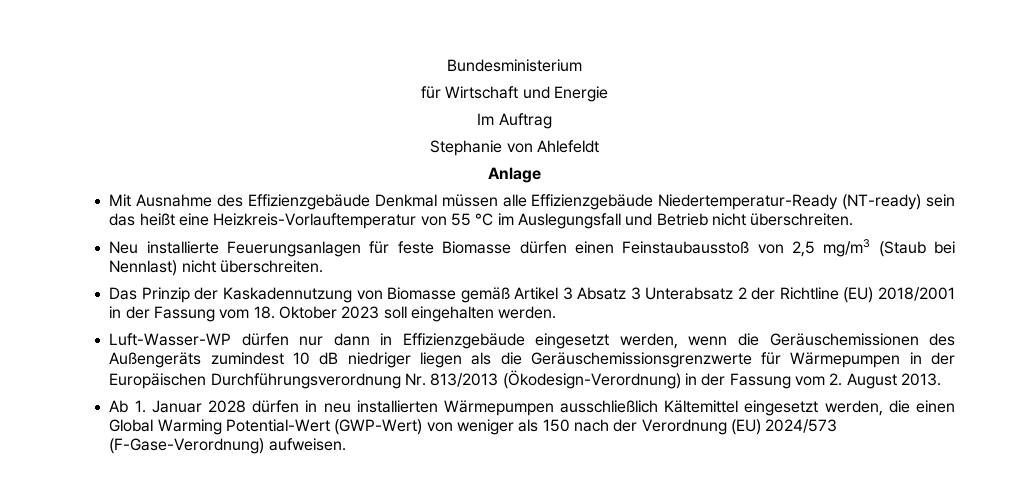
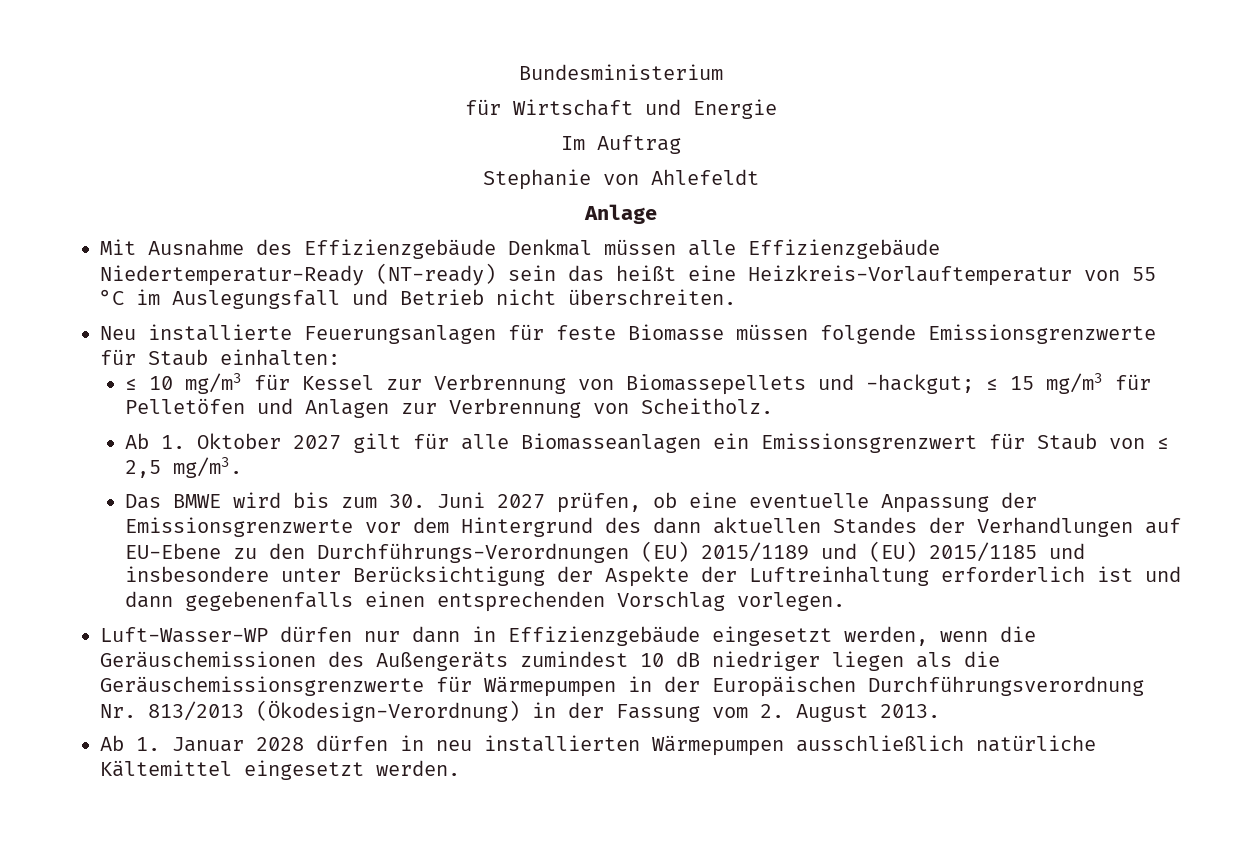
[519,239,956,257] [109,260,324,276] [109,287,956,303] [109,306,557,322] dürfen einen Feinstaubausstoß von 2,5 mg/m3 (Staub bei Nennlast) nicht überschreiten. // Das Prinzip der Kaskadennutzung von Biomasse gemäß Artikel 3 Absatz 3 Unterabsatz 2 der Richtline (EU) 2018/2001 in der Fassung vom 18. Oktober 2023 soll eingehalten werden. -> [735,324,1156,344] [99,349,340,366] [125,373,1152,395] [125,398,774,418] [125,433,1170,453] [125,457,243,478] [125,492,1038,513] [125,517,1182,537] [125,541,1086,563] [125,566,1182,587] [125,591,846,612] müssen folgende Emissionsgrenzwerte für Staub einhalten: // ≤ 10 mg/m3 für Kessel zur Verbrennung von Biomassepellets und -hackgut; ≤ 15 mg/m3 für Pelletöfen und Anlagen zur Verbrennung von Scheitholz. // Ab 1. Oktober 2027 gilt für alle Biomasseanlagen ein Emissionsgrenzwert für Staub von ≤ 2,5 mg/m3. // Das BMWE wird bis zum 30. Juni 2027 prüfen, ob eine eventuelle Anpassung der Emissionsgrenzwerte vor dem Hintergrund des dann aktuellen Standes der Verhandlungen auf EU-Ebene zu den Durchführungs-Verordnungen (EU) 2015/1189 und (EU) 2015/1185 und insbesondere unter Berücksichtigung der Aspekte der Luftreinhaltung erforderlich ist und dann gegebenenfalls einen entsprechenden Vorschlag vorlegen.
(659, 406) none -> [975,735,1096,752] natürliche
[824,400,956,416] [109,419,838,435] [109,438,346,454] werden, die einen Global Warming Potential-Wert (GWP-Wert) von weniger als 150 nach der Verordnung (EU) 2024/573 (F-Gase-Verordnung) aufweisen. -> [375,760,460,776] werden.

